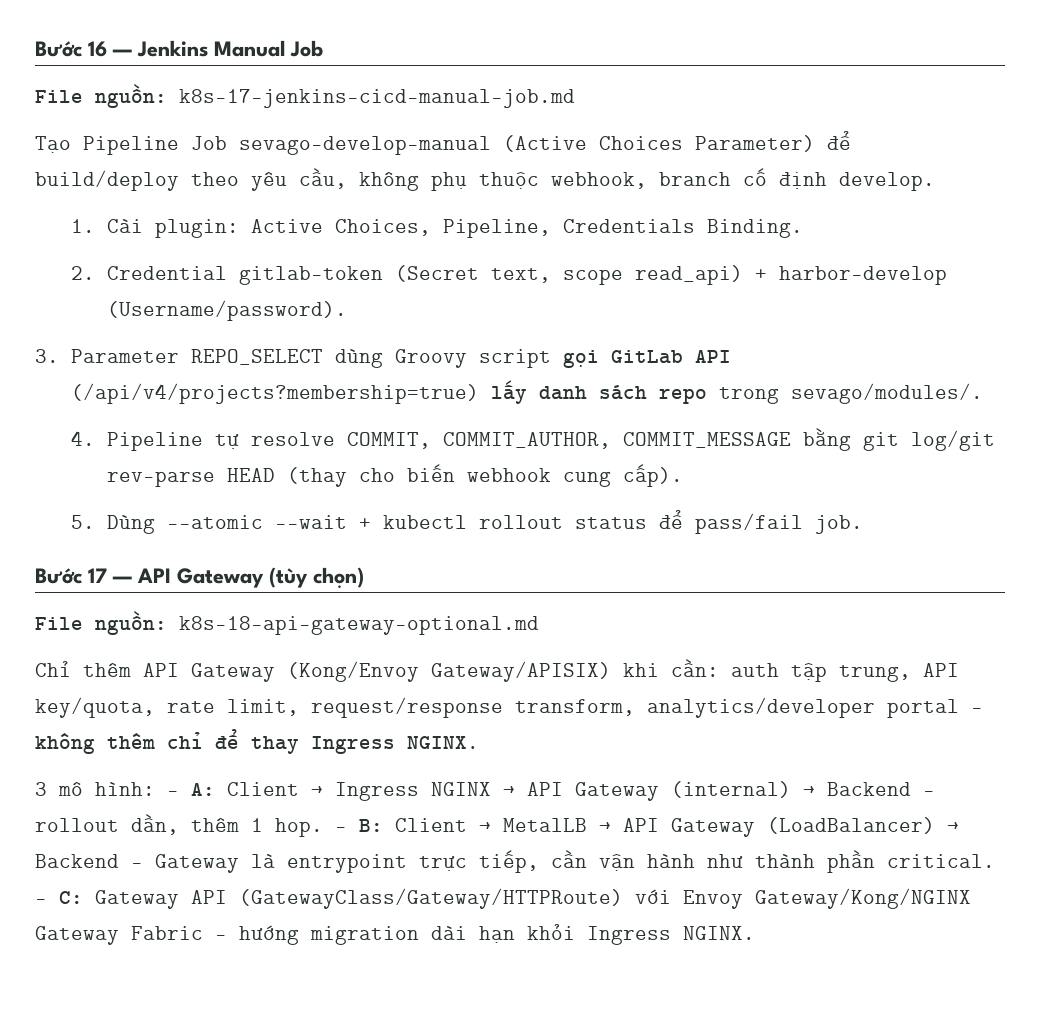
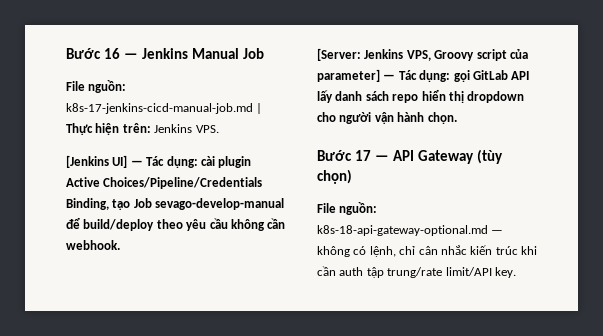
[35,131,851,155] [35,168,935,191] [70,219,803,238] [70,265,947,285] [106,300,347,321] [35,349,551,368] // Tạo Pipeline Job sevago-develop-manual (Active Choices Parameter) để build/deploy theo yêu cầu, không phụ thuộc webhook, branch cố định develop. // 1. Cài plugin: Active Choices, Pipeline, Credentials Binding. // 2. Credential gitlab-token (Secret text, scope read_api) + harbor-develop (Username/password). // 3. Parameter REPO_SELECT dùng Groovy script -> [256,103,263,114] [66,123,219,135] [66,155,252,168] [66,177,263,189] [66,198,285,210] [66,217,286,231] [66,240,120,250] [317,48,528,61] [317,69,451,82] | Thực hiện trên: Jenkins VPS. // [Jenkins UI] — Tác dụng: cài plugin Active Choices/Pipeline/Credentials Binding, tạo Job sevago-develop-manual để build/deploy theo yêu cầu không cần webhook. // [Server: Jenkins VPS, Groovy script của parameter] — Tác dụng:
[70,383,479,404] (/api/v4/projects?membership=true) -> (530, 75) none
[718,383,983,404] [70,428,995,451] [106,464,683,487] [70,510,863,534] trong sevago/modules/. // 4. Pipeline tự resolve COMMIT, COMMIT_AUTHOR, COMMIT_MESSAGE bằng git log/git rev-parse HEAD (thay cho biến webhook cung cấp). // 5. Dùng --atomic --wait + kubectl rollout status để pass/fail job. -> [421,89,525,103] [317,112,457,124] hiển thị dropdown cho người vận hành chọn.
[35,659,959,682] [35,697,983,718] [35,729,479,754] [35,781,935,801] [35,814,959,837] [35,850,995,873] [35,888,971,909] [35,924,755,945] // Chỉ thêm API Gateway (Kong/Envoy Gateway/APISIX) khi cần: auth tập trung, API key/quota, rate limit, request/response transform, analytics/developer portal — không thêm chỉ để thay Ingress NGINX. // 3 mô hình: - A: Client → Ingress NGINX → API Gateway (internal) → Backend — rollout dần, thêm 1 hop. - B: Client → MetalLB → API Gateway (LoadBalancer) → Backend — Gateway là entrypoint trực tiếp, cần vận hành như thành phần critical. - C: Gateway API (GatewayClass/Gateway/HTTPRoute) với Envoy Gateway/Kong/NGINX Gateway Fabric — hướng migration dài hạn khỏi Ingress NGINX. -> [491,230,504,234] [317,245,537,257] [317,266,516,278] — không có lệnh, chỉ cân nhắc kiến trúc khi cần auth tập trung/rate limit/API key.

